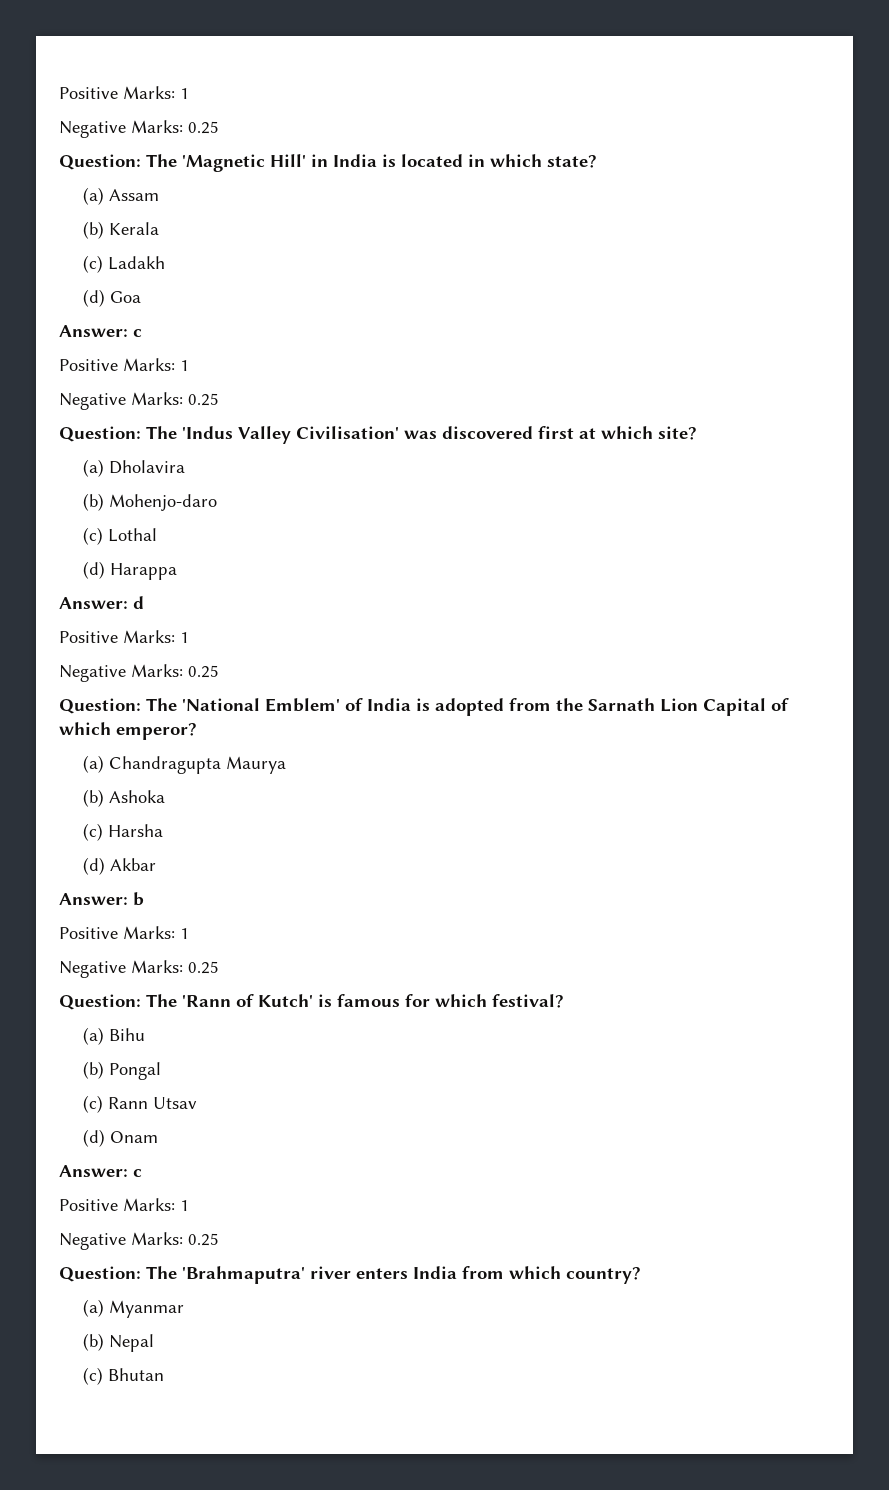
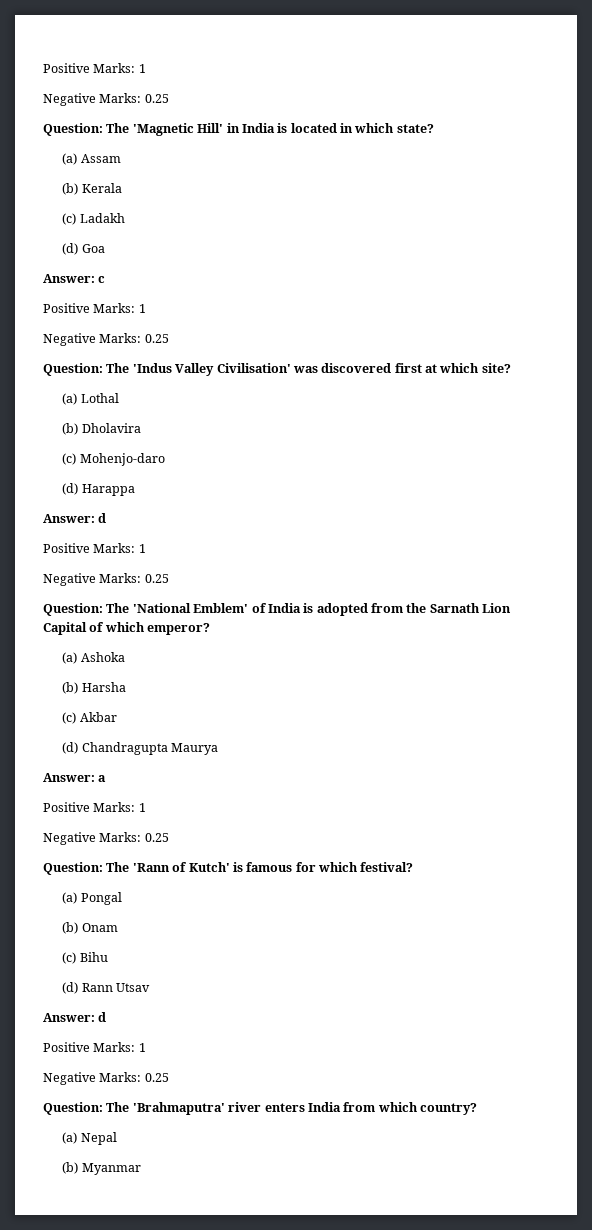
(104, 468) none -> [80,393,119,403] [62,423,79,435] Lothal // (b)
[82,493,104,511] (b) -> [62,453,77,465] (c)
[82,527,157,545] // (c) Lothal -> (165, 459) none
[108,756,286,774] [82,789,165,807] [82,823,163,841] [82,857,156,875] [59,892,144,906] Chandragupta Maurya // (b) Ashoka // (c) Harsha // (d) Akbar // Answer: b -> [80,652,125,662] [62,682,126,694] [62,712,117,724] [62,742,219,755] [43,773,107,782] Ashoka // (b) Harsha // (c) Akbar // (d) Chandragupta Maurya // Answer: a
[108,1028,145,1041] [82,1061,161,1080] [82,1095,103,1113] Bihu // (b) Pongal // (c) -> [80,892,122,905] [62,922,118,934] [62,952,108,964] [62,982,79,994] Pongal // (b) Onam // (c) Bihu // (d)
[82,1129,158,1147] [59,1165,142,1177] // (d) Onam // Answer: c -> [43,1012,107,1022] // Answer: d
[108,1300,184,1318] [82,1333,154,1352] [82,1367,164,1385] Myanmar // (b) Nepal // (c) Bhutan -> [80,1132,117,1145] [62,1162,141,1175] Nepal // (b) Myanmar

